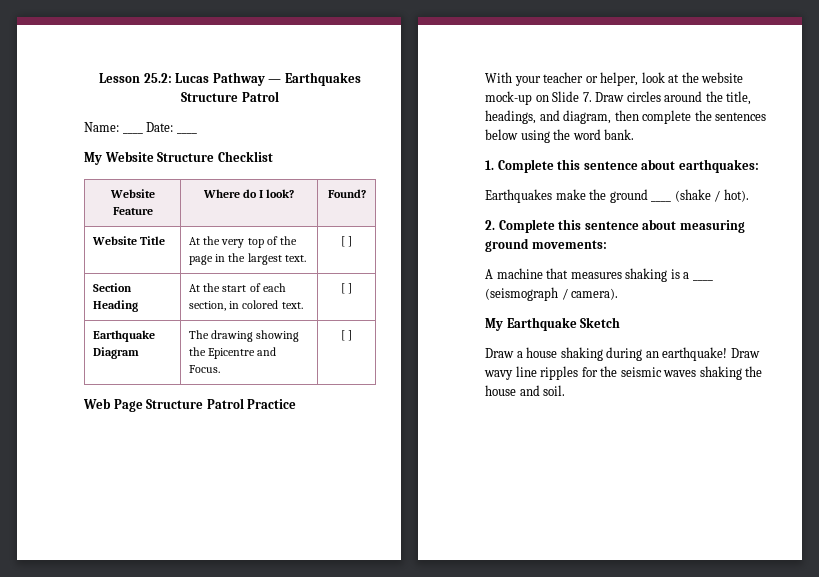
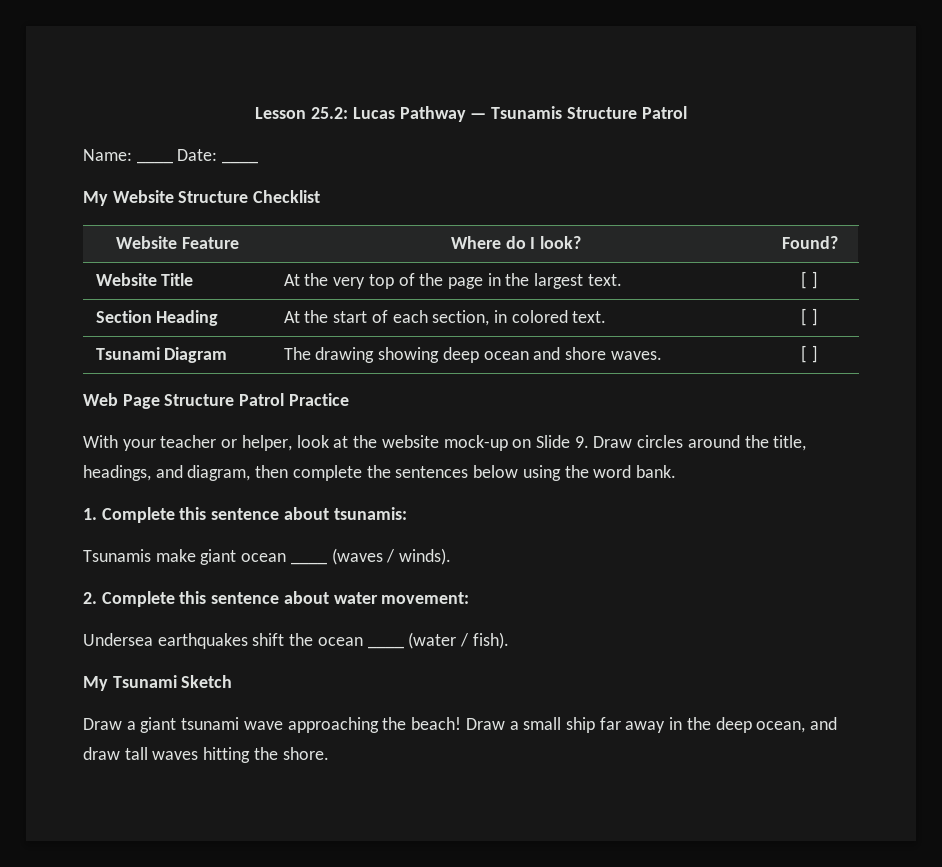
[284,72,361,86] Earthquakes -> [491,106,563,119] Tsunamis
[93,330,156,342] Earthquake -> [95,347,160,360] Tsunami
[189,347,277,359] [189,365,221,373] the Epicentre and Focus. -> [442,347,662,363] deep ocean and shore waves.
[582,92,592,102] 7. -> [574,436,589,448] 9.
[678,159,759,173] [485,189,749,203] earthquakes: // Earthquakes make the ground ____ (shake / hot). -> [333,507,407,520] [83,549,287,565] [290,548,452,565] tsunamis: // Tsunamis make giant ocean ____ (waves / winds).
[679,220,745,233] [485,238,607,252] [485,268,690,282] [692,279,713,281] [485,287,619,301] [485,317,577,331] measuring ground movements: // A machine that measures shaking is a ____ (seismograph / camera). // My Earthquake -> [333,592,470,604] [83,633,363,649] [367,632,509,649] [83,675,177,691] water movement: // Undersea earthquakes shift the ocean ____ (water / fish). // My Tsunami
[526,347,760,361] [484,366,763,380] [485,385,566,396] house shaking during an earthquake! Draw wavy line ripples for the seismic waves shaking the house and soil. -> [140,717,838,733] [83,747,329,763] giant tsunami wave approaching the beach! Draw a small ship far away in the deep ocean, and draw tall waves hitting the shore.

